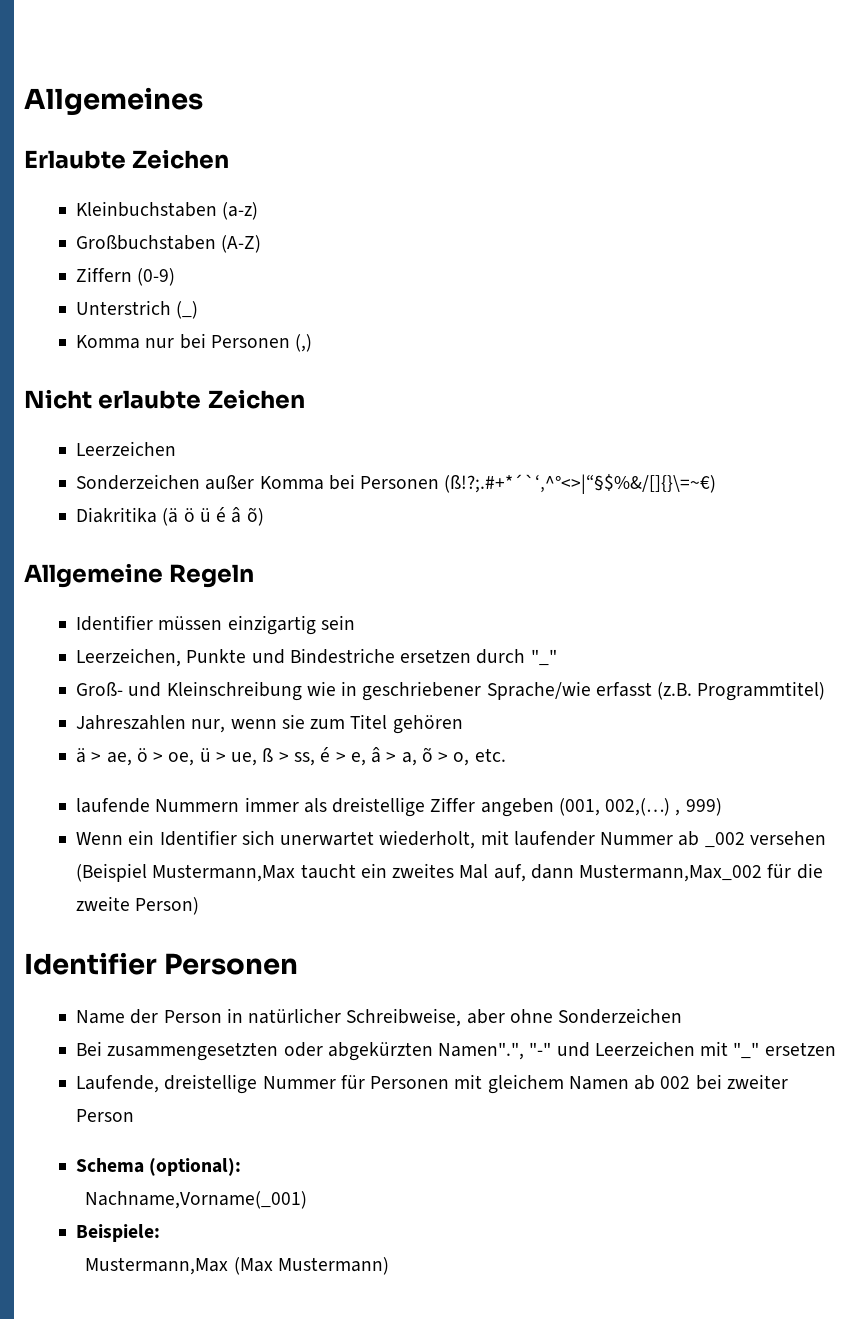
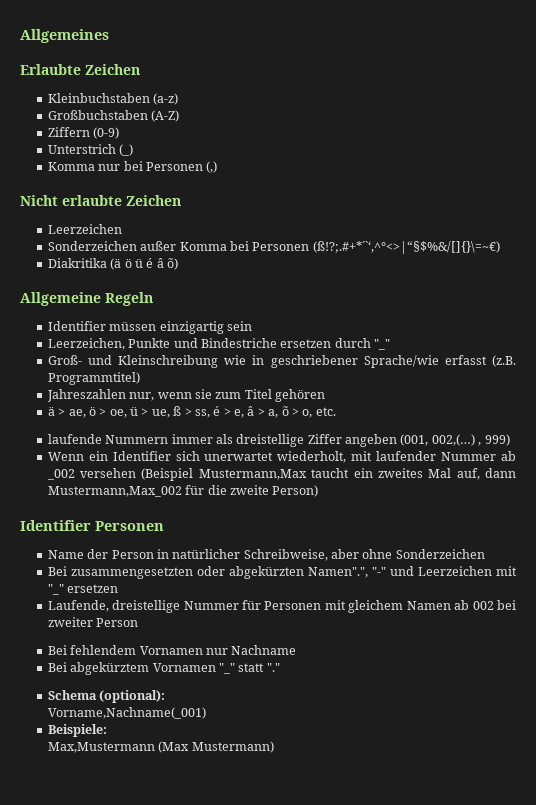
(135, 1115) none -> [47,645,297,655] [47,662,280,675] // Bei fehlendem Vornamen nur Nachname // Bei abgekürztem Vornamen "_" statt "."
[85,1191,308,1209] Nachname,Vorname(_001) -> [48,707,207,719] Vorname,Nachname(_001)
[85,1257,229,1275] Mustermann,Max -> [48,742,156,753] Max,Mustermann

